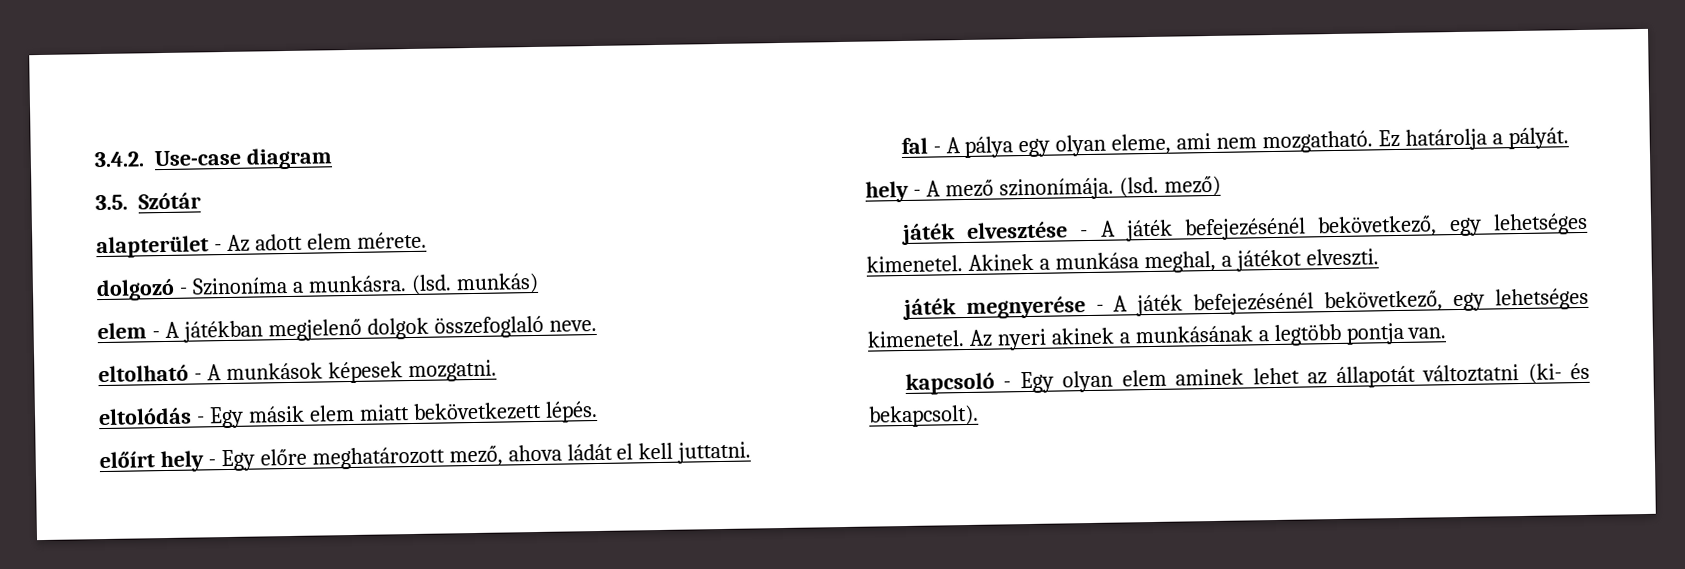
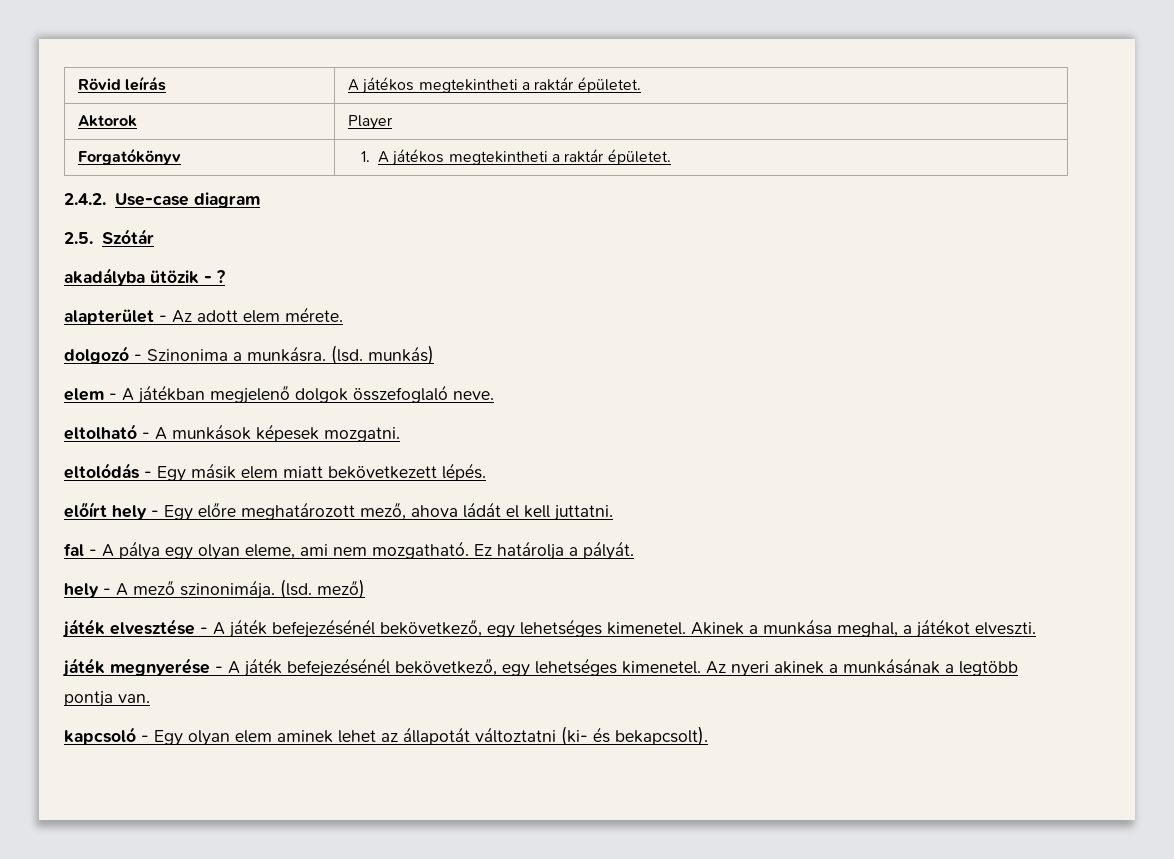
[94,151,144,168] 3.4.2. -> [77,76,167,91] [347,77,641,94] [77,115,137,127] [347,115,393,130] [77,148,181,165] [361,149,671,166] [64,193,106,205] Rövid leírás | A játékos megtekintheti a raktár épületet. // Aktorok | Player // Forgatókönyv | 1. A játékos megtekintheti a raktár épületet. // 2.4.2.
[95,194,128,211] 3.5. -> [64,232,93,244] 2.5.
(201, 201) none -> [64,268,225,286] // akadályba ütözik - ?
[191,277,288,296] Szinoníma -> [147,349,228,361] Szinonima
[998,177,1114,201] szinonímája. -> [180,580,275,599] szinonimája.

